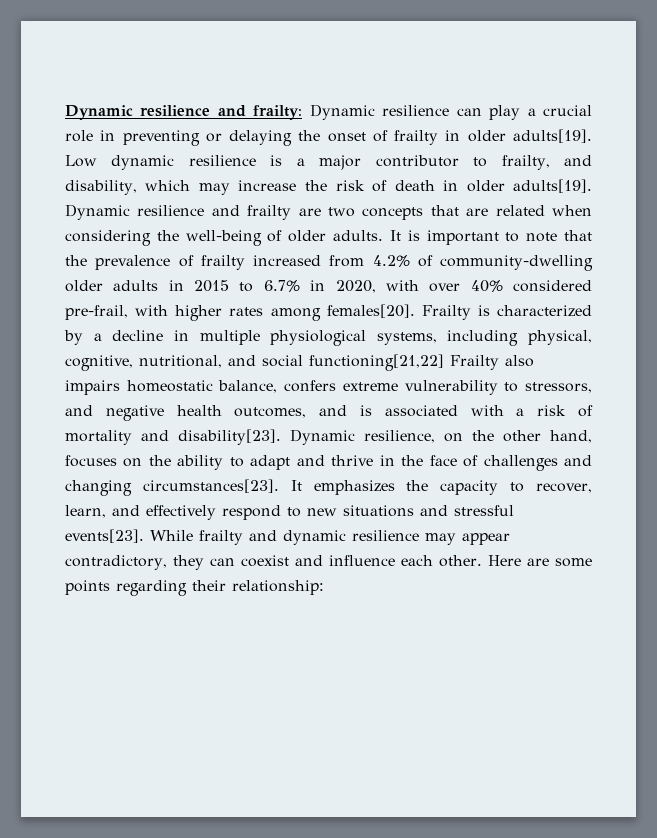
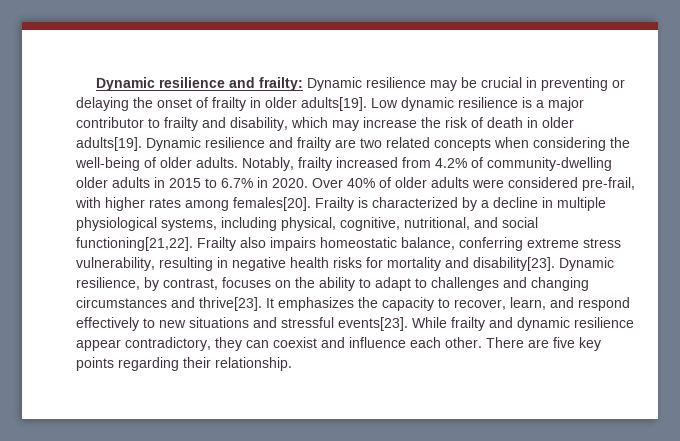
[456,105,593,120] [65,130,93,142] can play a crucial role -> [429,77,522,91] may be crucial
[501,155,550,170] frailty, -> [164,117,198,131] frailty
[362,205,545,220] concepts that are related -> [386,137,491,151] related concepts
[389,230,592,245] [65,255,194,270] It is important to note that the prevalence of -> [242,157,294,171] Notably,
[335,280,503,293] 2020, with over 40% -> [272,177,504,188] 2020. Over 40% of older adults were
[309,354,444,371] functioning[21,22] -> [76,237,193,251] functioning[21,22].
[284,380,592,395] [65,405,594,421] confers extreme vulnerability to stressors, and negative health outcomes, and is associated with a risk of -> [459,237,621,251] [76,257,383,271] conferring extreme stress vulnerability, resulting in negative health risks for
[444,430,592,443] on the other hand, -> [144,277,218,291] by contrast,
[296,455,592,471] [65,479,279,496] and thrive in the face of challenges and changing circumstances[23]. -> [415,277,589,291] [76,297,262,311] to challenges and changing circumstances and thrive[23].
[146,505,281,520] effectively respond -> [578,297,630,311] [76,317,139,331] respond effectively
[425,533,456,545] may -> (634, 322) none
[487,555,593,567] Here are some -> [486,337,601,351] There are five key
[232,580,324,595] relationship: -> [215,357,292,371] relationship.

